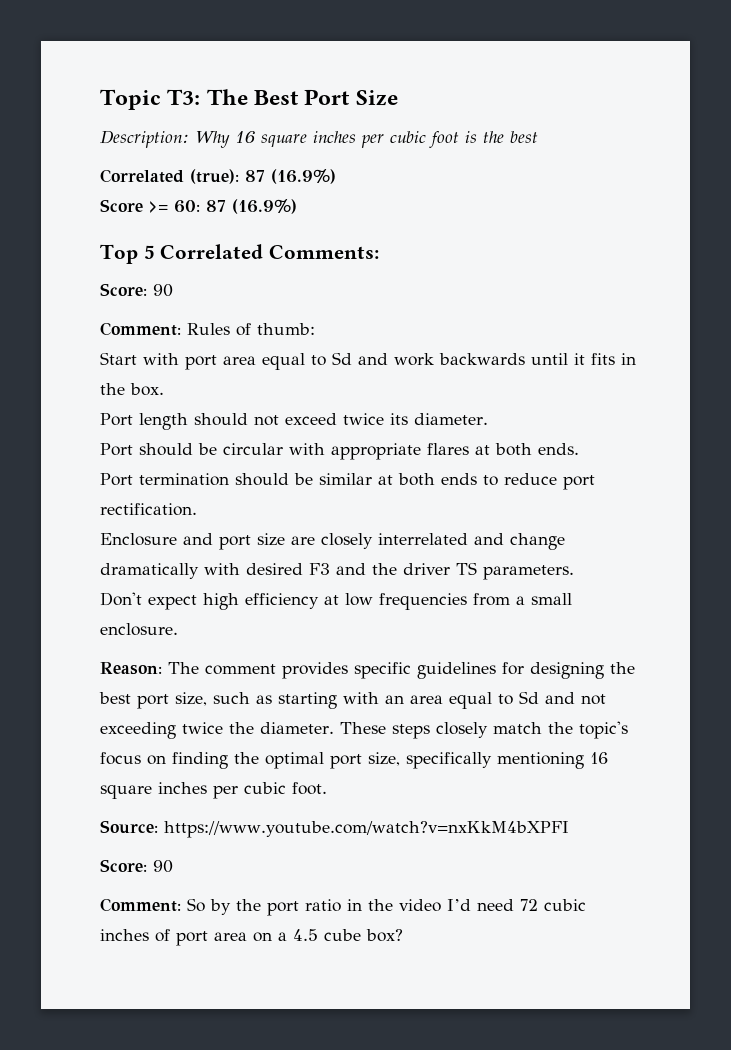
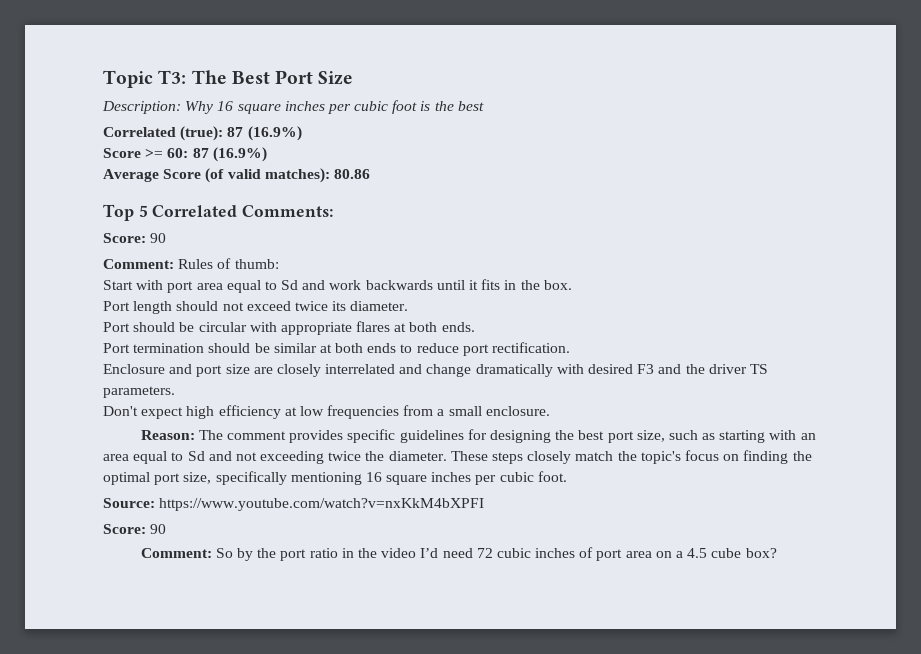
(297, 206) none -> [103,168,370,183] // Average Score (of valid matches): 80.86

